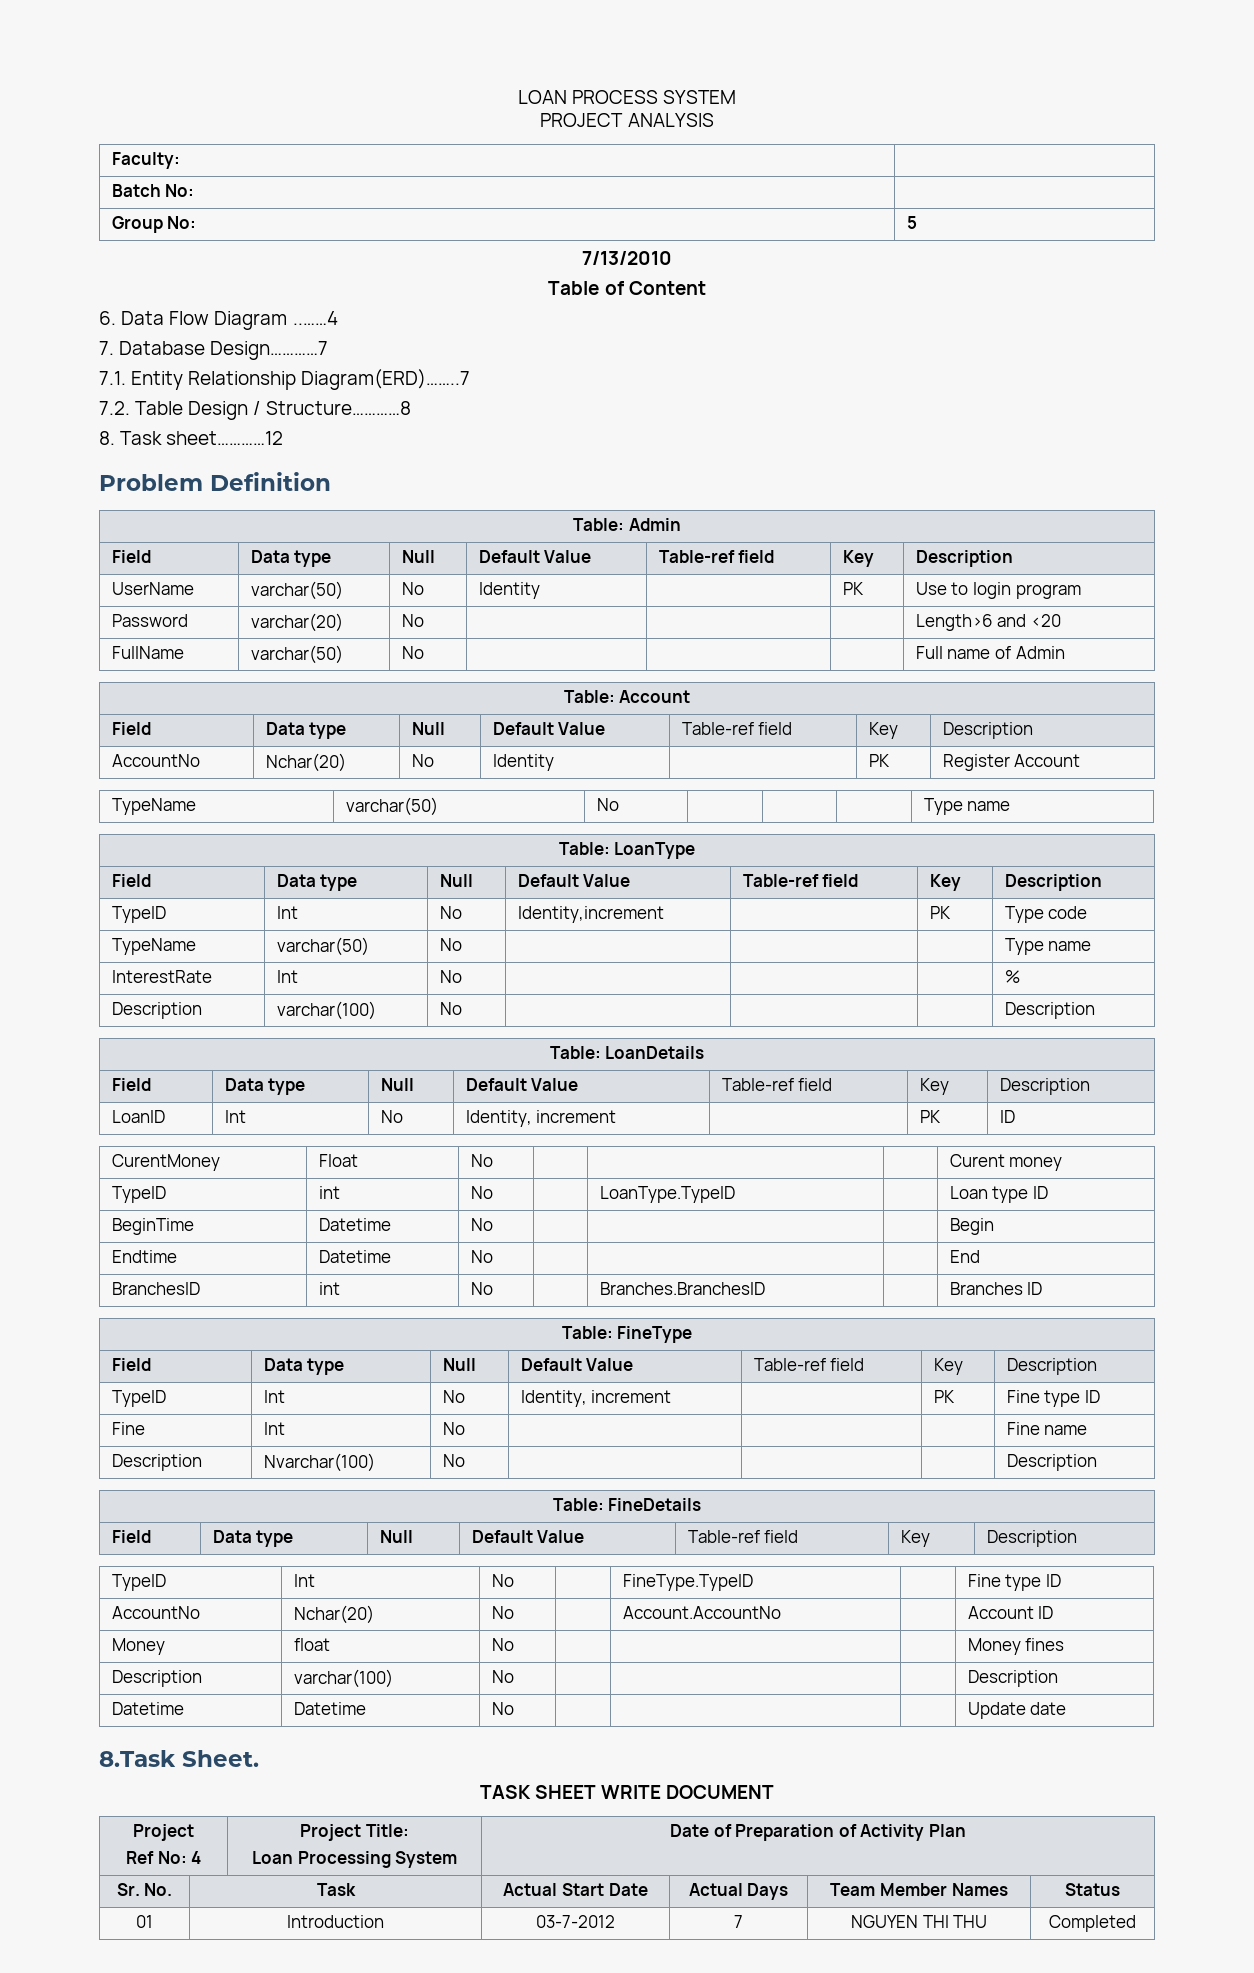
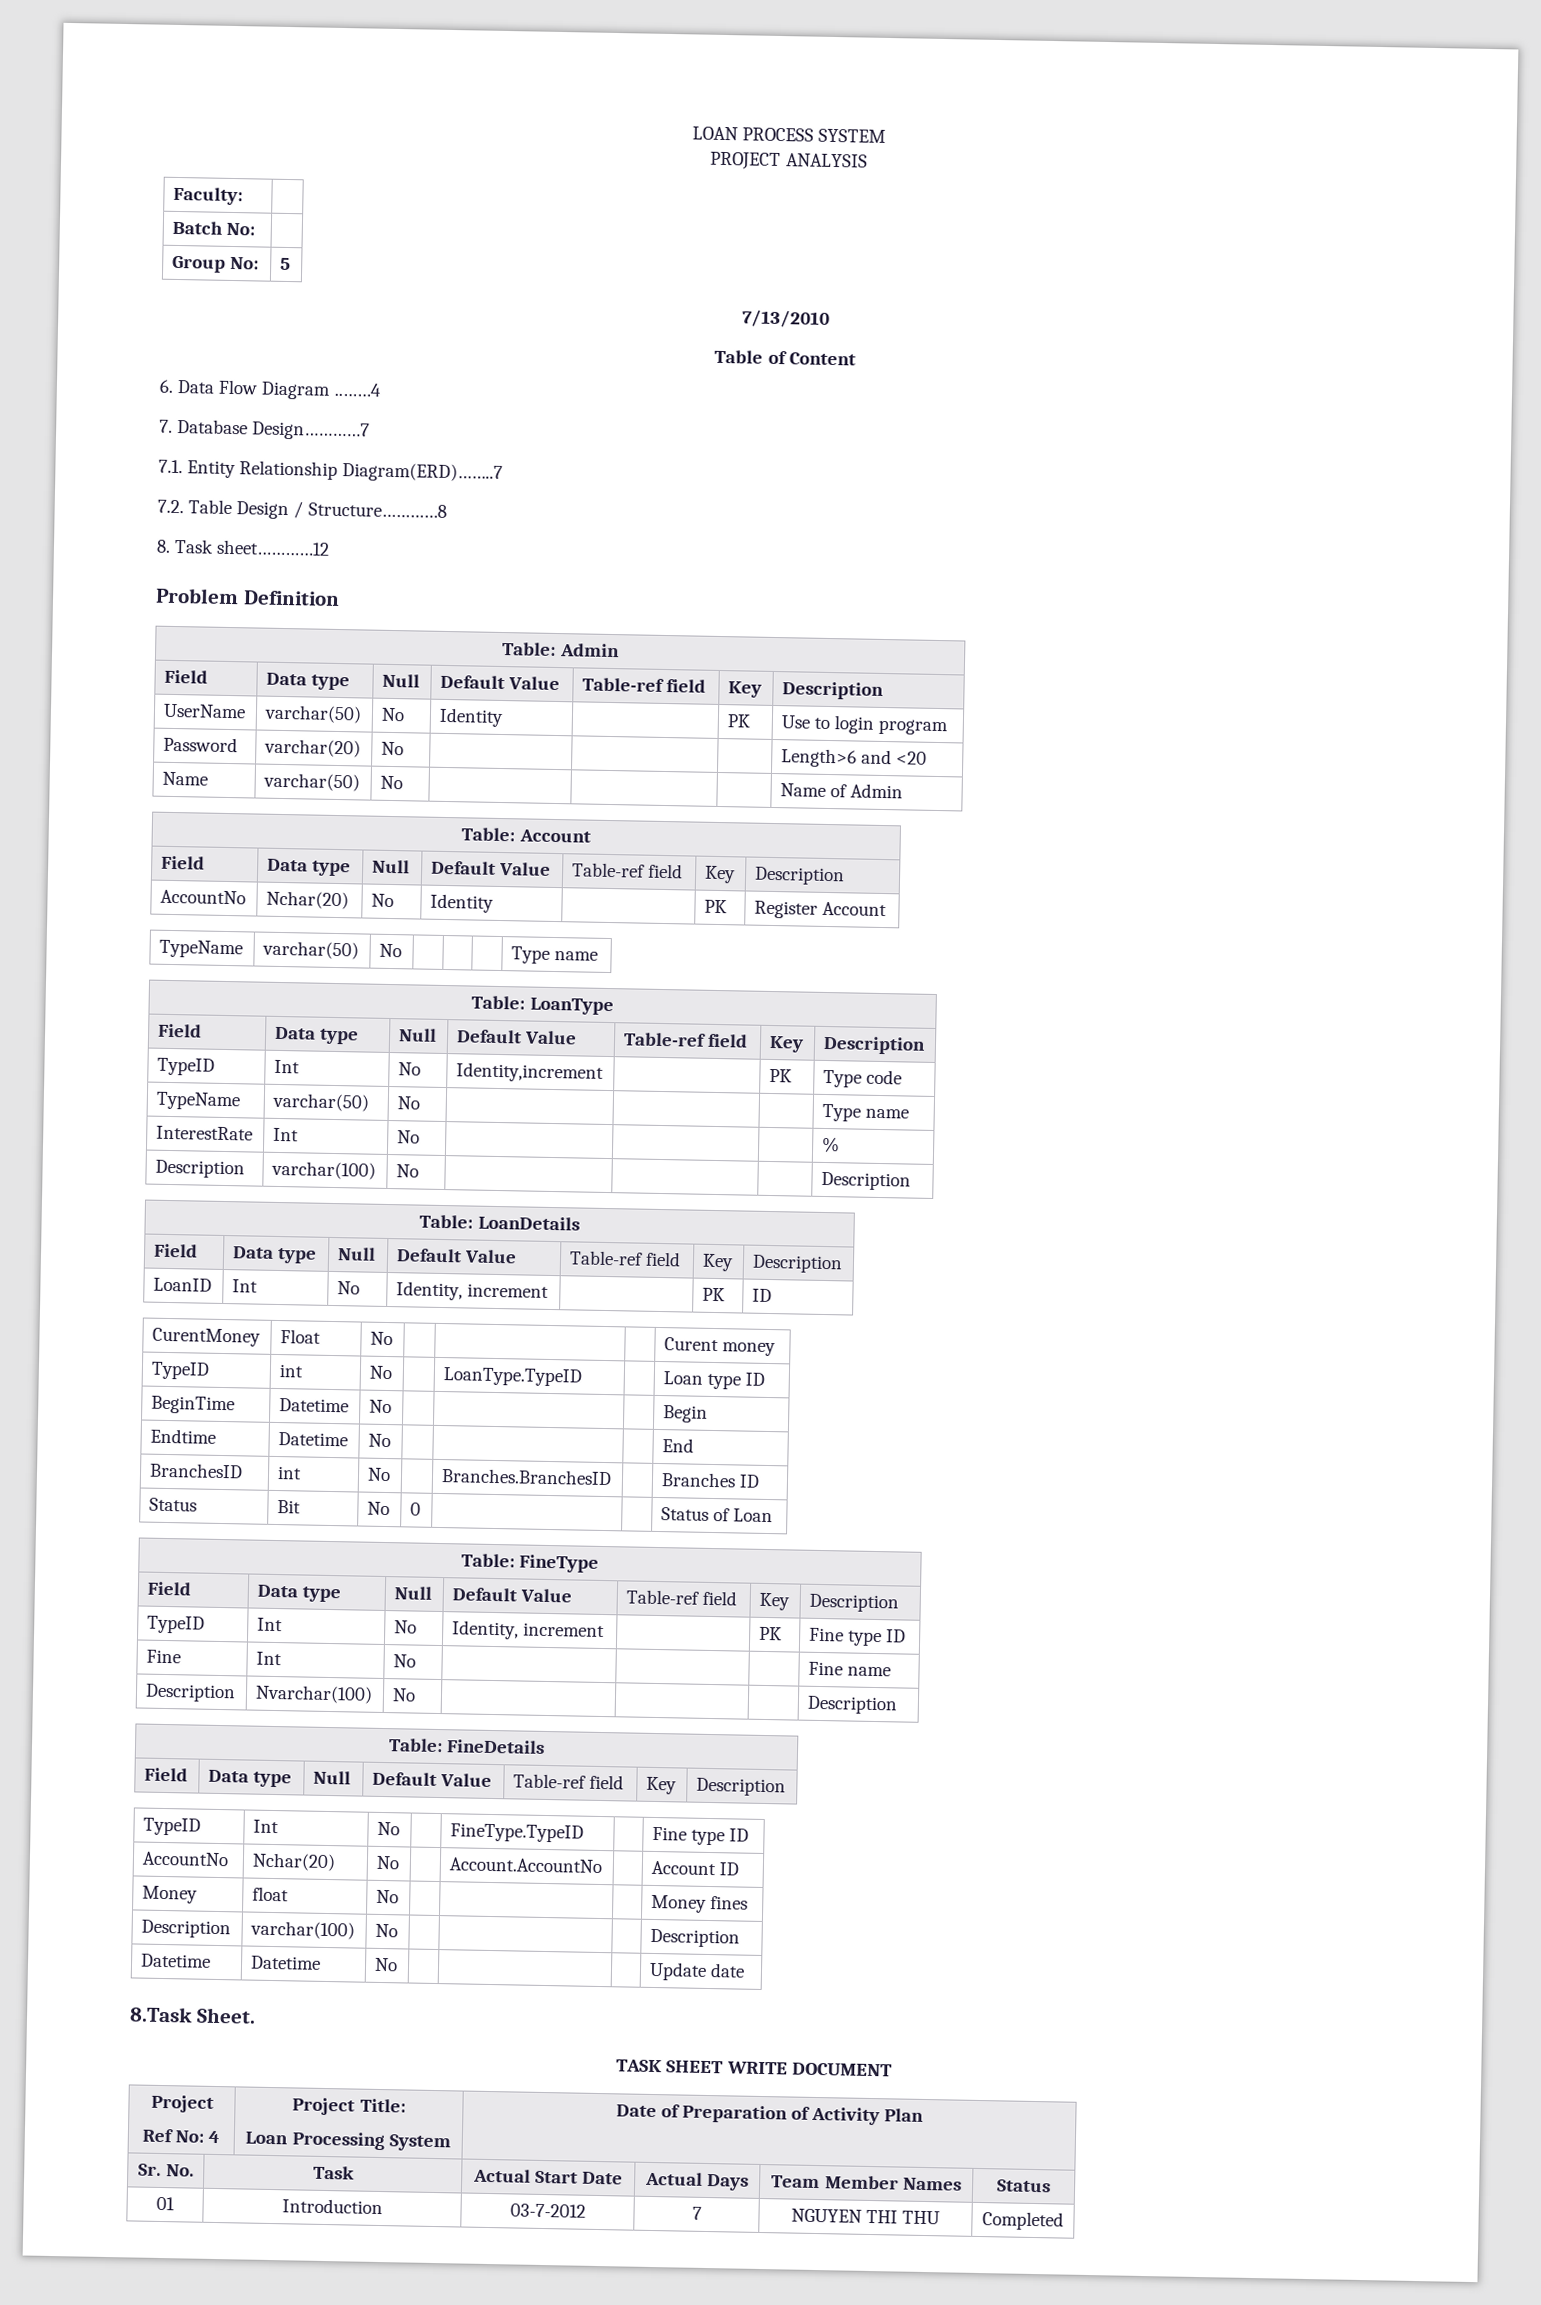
[111,646,184,659] [250,645,343,664] [401,646,424,659] [915,646,991,659] FullName | varchar(50) | No | | | | Full name -> [162,771,209,786] [263,772,361,792] [380,775,404,790] [780,783,827,797] Name | varchar(50) | No | | | | Name
(1043, 1288) none -> [149,1497,198,1512] [277,1500,302,1514] [367,1501,391,1516] [410,1502,422,1516] [661,1507,774,1523] // Status | Bit | No | 0 | | | Status of Loan

